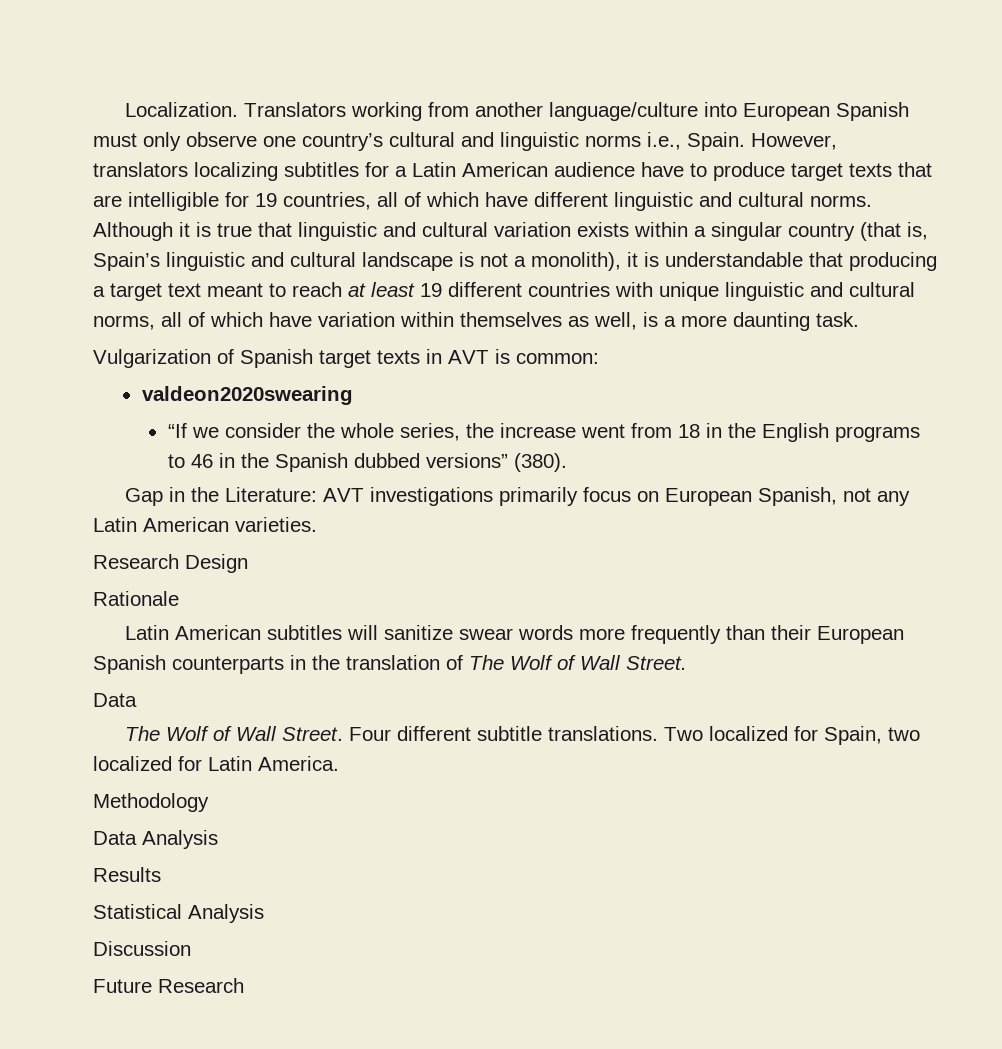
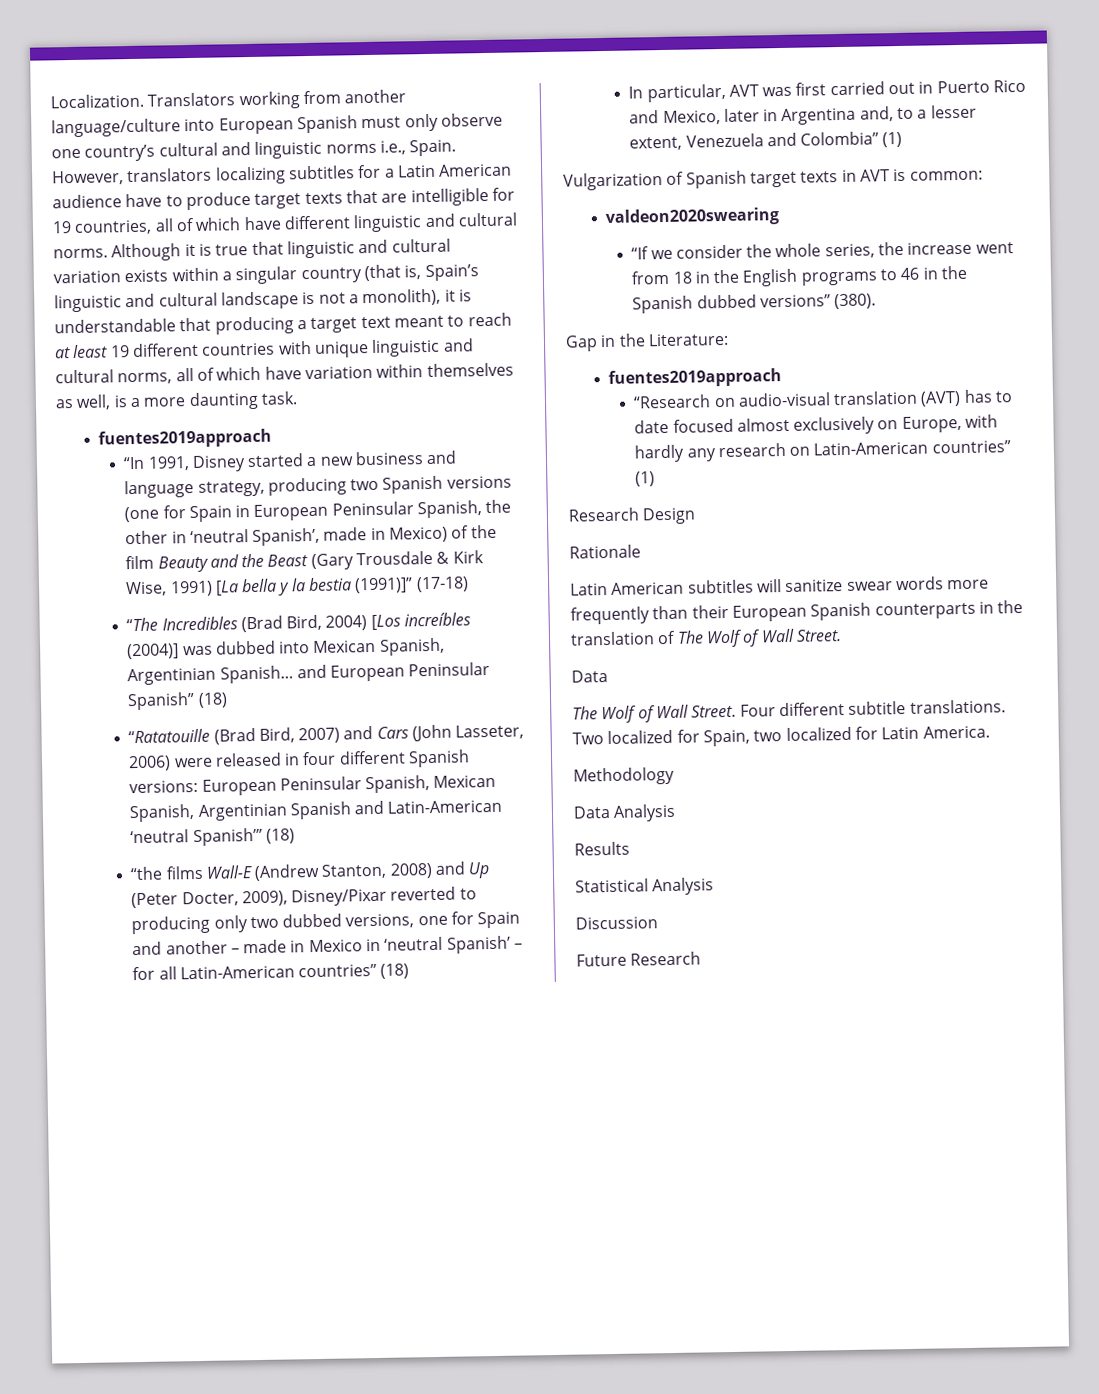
(859, 319) none -> [98,428,273,449] [123,450,458,473] [124,475,512,499] [124,499,512,523] [125,524,497,547] [125,550,484,573] [125,576,469,597] [126,612,472,633] [127,637,445,660] [127,661,491,686] [127,692,228,711] [128,724,525,745] [128,749,471,772] [129,774,497,796] [129,799,503,823] [130,827,295,847] [130,861,491,882] [131,886,477,909] [131,911,521,935] [132,935,524,956] [132,963,410,981] [628,79,1027,103] [629,104,977,126] [629,131,903,151] // fuentes2019approach // “In 1991, Disney started a new business and language strategy, producing two Spanish versions (one for Spain in European Peninsular Spanish, the other in ‘neutral Spanish’, made in Mexico) of the film Beauty and the Beast (Gary Trousdale & Kirk Wise, 1991) [La bella y la bestia (1991)]” (17-18) // “The Incredibles (Brad Bird, 2004) [Los increíbles (2004)] was dubbed into Mexican Spanish, Argentinian Spanish… and European Peninsular Spanish” (18) // “Ratatouille (Brad Bird, 2007) and Cars (John Lasseter, 2006) were released in four different Spanish versions: European Peninsular Spanish, Mexican Spanish, Argentinian Spanish and Latin-American ‘neutral Spanish’” (18) // “the films Wall-E (Andrew Stanton, 2008) and Up (Peter Docter, 2009), Disney/Pixar reverted to producing only two dubbed versions, one for Spain and another – made in Mexico in ‘neutral Spanish’ – for all Latin-American countries” (18) // In particular, AVT was first carried out in Puerto Rico and Mexico, later in Argentina and, to a lesser extent, Venezuela and Colombia” (1)
[322,487,910,506] [93,517,317,532] AVT investigations primarily focus on European Spanish, not any Latin American varieties. -> [608,368,783,388] [633,389,1014,409] [634,414,999,435] [634,440,1011,463] [635,471,656,487] // fuentes2019approach // “Research on audio-visual translation (AVT) has to date focused almost exclusively on Europe, with hardly any research on Latin-American countries” (1)

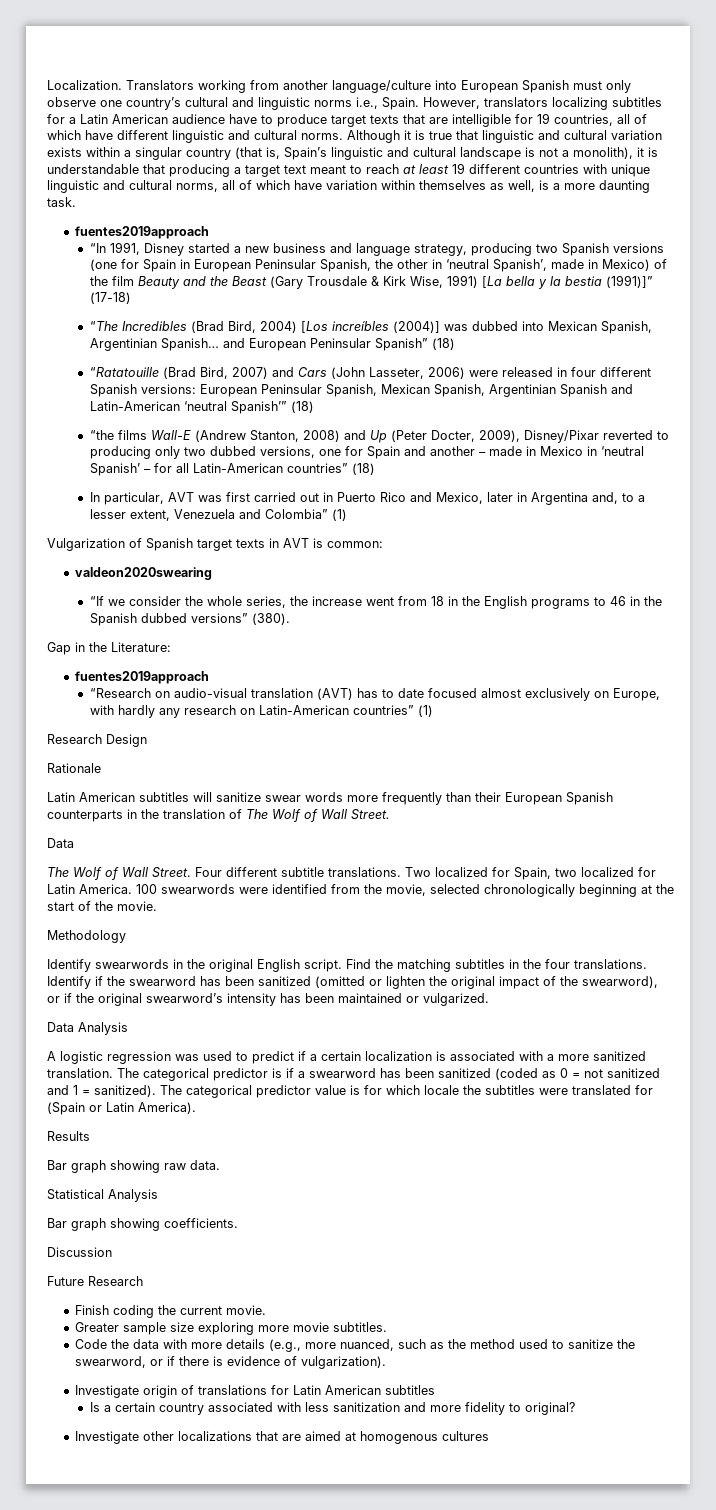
[573,766,675,786] [573,803,677,822] [574,841,630,856] [575,877,715,896] [575,916,658,930] [576,951,702,967] // Methodology // Data Analysis // Results // Statistical Analysis // Discussion // Future Research -> [136,884,674,897] [47,901,157,911] [47,930,126,943] [47,959,647,972] [47,976,658,989] [47,993,489,1006] [47,1022,128,1035] [47,1051,646,1064] [47,1068,660,1081] [47,1085,653,1098] [47,1102,196,1115] [47,1131,90,1141] [47,1160,220,1173] [47,1189,158,1202] [47,1218,238,1231] [47,1247,112,1257] [47,1276,143,1286] [75,1305,267,1318] [75,1322,388,1335] [75,1339,636,1352] [75,1356,387,1369] [75,1385,436,1398] [89,1402,575,1415] [75,1431,490,1444] 100 swearwords were identified from the movie, selected chronologically beginning at the start of the movie. // Methodology // Identify swearwords in the original English script. Find the matching subtitles in the four translations. Identify if the swearword has been sanitized (omitted or lighten the original impact of the swearword), or if the original swearword’s intensity has been maintained or vulgarized. // Data Analysis // A logistic regression was used to predict if a certain localization is associated with a more sanitized translation. The categorical predictor is if a swearword has been sanitized (coded as 0 = not sanitized and 1 = sanitized). The categorical predictor value is for which locale the subtitles were translated for (Spain or Latin America). // Results // Bar graph showing raw data. // Statistical Analysis // Bar graph showing coefficients. // Discussion // Future Research // Finish coding the current movie. // Greater sample size exploring more movie subtitles. // Code the data with more details (e.g., more nuanced, such as the method used to sanitize the swearword, or if there is evidence of vulgarization). // Investigate origin of translations for Latin American subtitles // Is a certain country associated with less sanitization and more fidelity to original? // Investigate other localizations that are aimed at homogenous cultures

